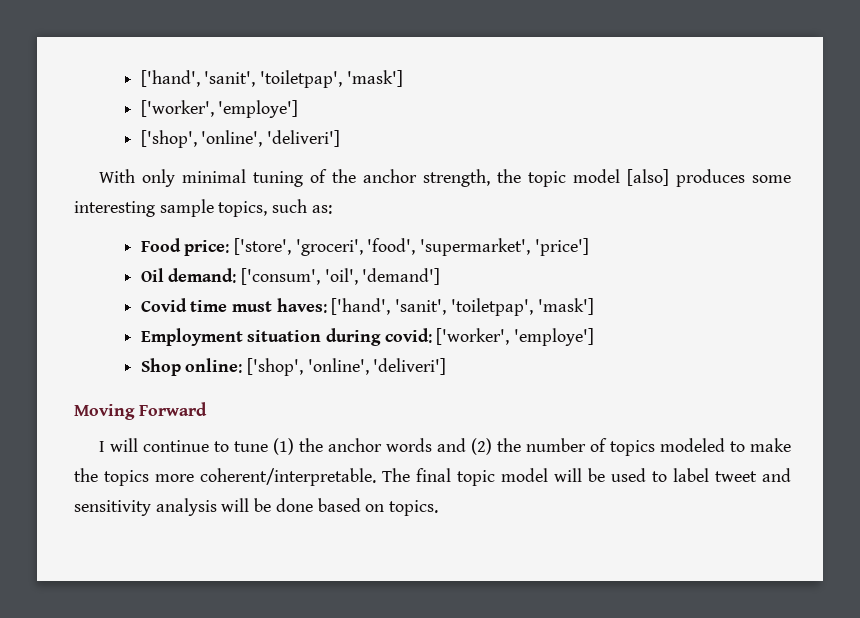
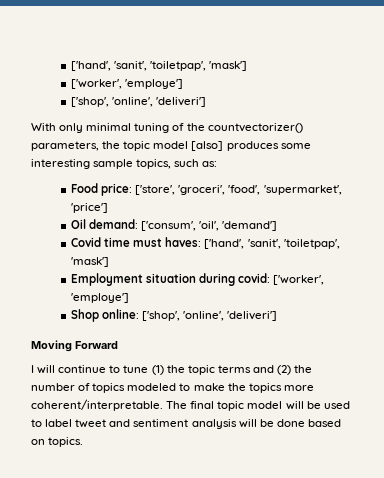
[363,169,491,187] anchor strength, -> [207,123,303,133] [31,141,99,151] countvectorizer() parameters,
[328,438,433,452] anchor words -> [187,365,251,375] topic terms
[74,500,151,516] sensitivity -> [133,419,189,427] sentiment

